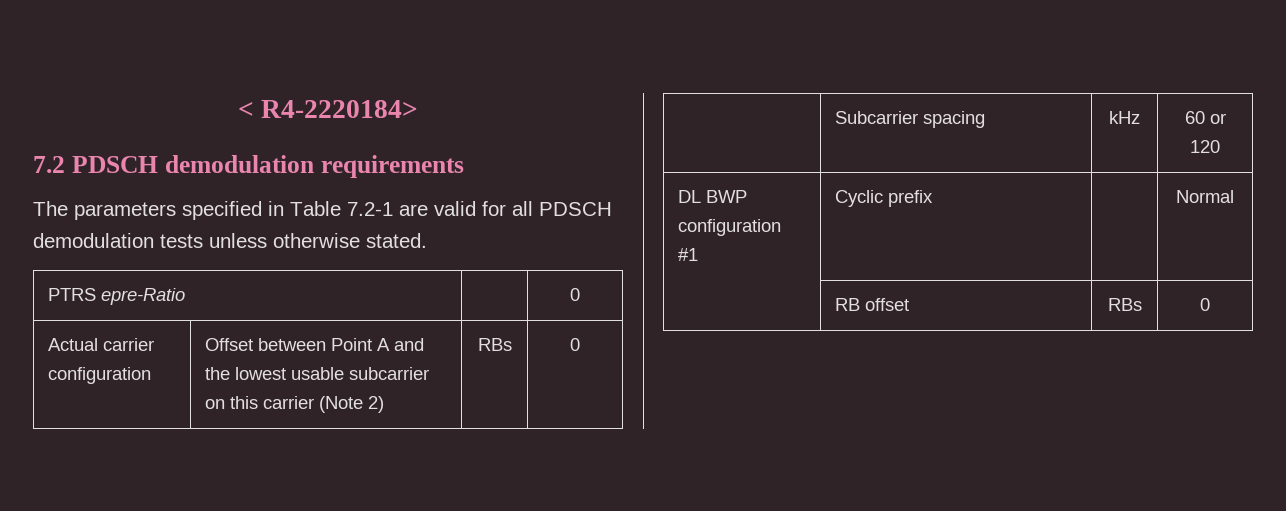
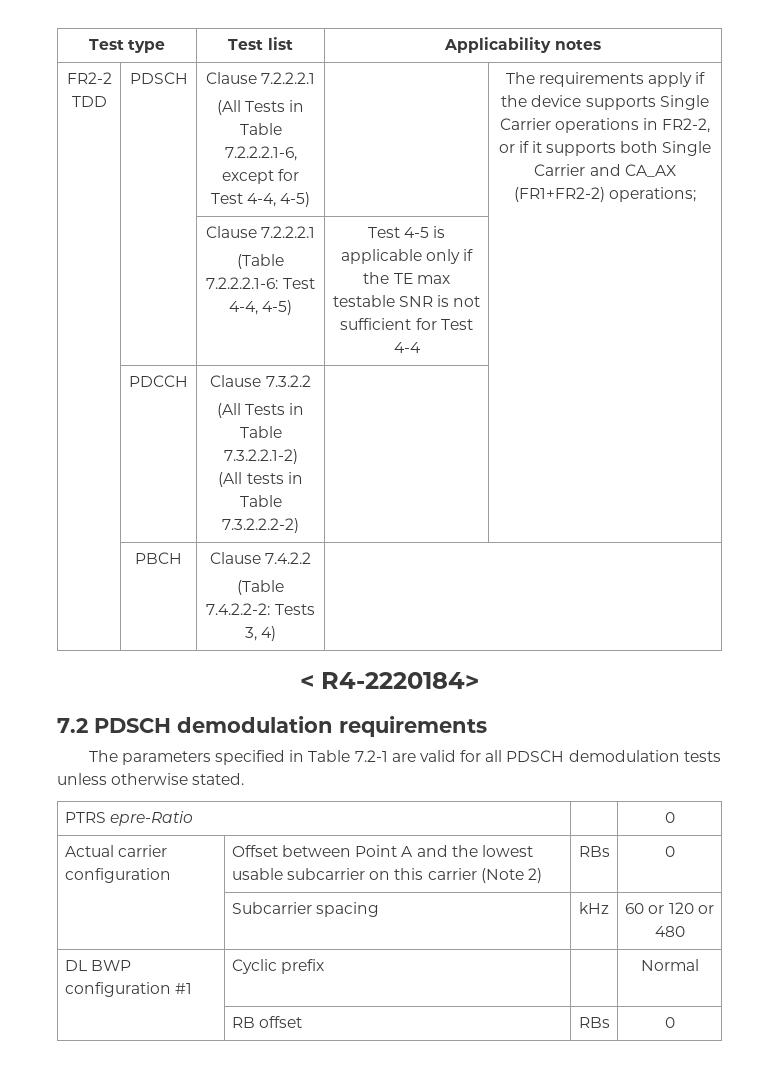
(237, 109) none -> [88,39,166,53] [228,37,293,50] [444,37,601,53] [66,72,112,84] [71,96,107,107] [129,72,188,84] [205,72,316,84] [216,100,305,115] [239,123,282,135] [224,146,297,161] [221,169,300,184] [210,192,311,207] [505,72,706,87] [501,95,709,110] [499,118,711,133] [498,141,712,156] [534,164,676,177] [513,187,697,202] [205,226,316,238] [237,254,284,269] [206,277,315,289] [228,300,293,315] [367,226,446,238] [340,249,474,264] [363,272,450,284] [332,295,481,307] [340,318,473,330] [393,342,421,353] [129,375,188,387] [210,375,311,387] [216,403,305,418] [239,426,282,438] [223,449,298,464] [218,472,303,487] [239,495,282,507] [222,518,299,533] [135,552,182,564] [209,552,312,564] [237,580,284,595] [206,603,315,615] [244,626,277,641] Test type | Test list | Applicability notes // FR2-2 TDD | PDSCH | Clause 7.2.2.2.1 // (All Tests in Table 7.2.2.2.1-6, except for Test 4-4, 4-5) | | The requirements apply if the device supports Single Carrier operations in FR2-2, or if it supports both Single Carrier and CA_AX (FR1+FR2-2) operations; // | | Clause 7.2.2.2.1 // (Table 7.2.2.2.1-6: Test 4-4, 4-5) | Test 4-5 is applicable only if the TE max testable SNR is not sufficient for Test 4-4 | // | PDCCH | Clause 7.3.2.2 // (All Tests in Table 7.3.2.2.1-2) // (All tests in Table 7.3.2.2.2-2) | | // | PBCH | Clause 7.4.2.2 // (Table 7.4.2.2-2: Tests 3, 4) | //
(1220, 146) none -> [697,905,714,914] [654,926,685,937] or 480

